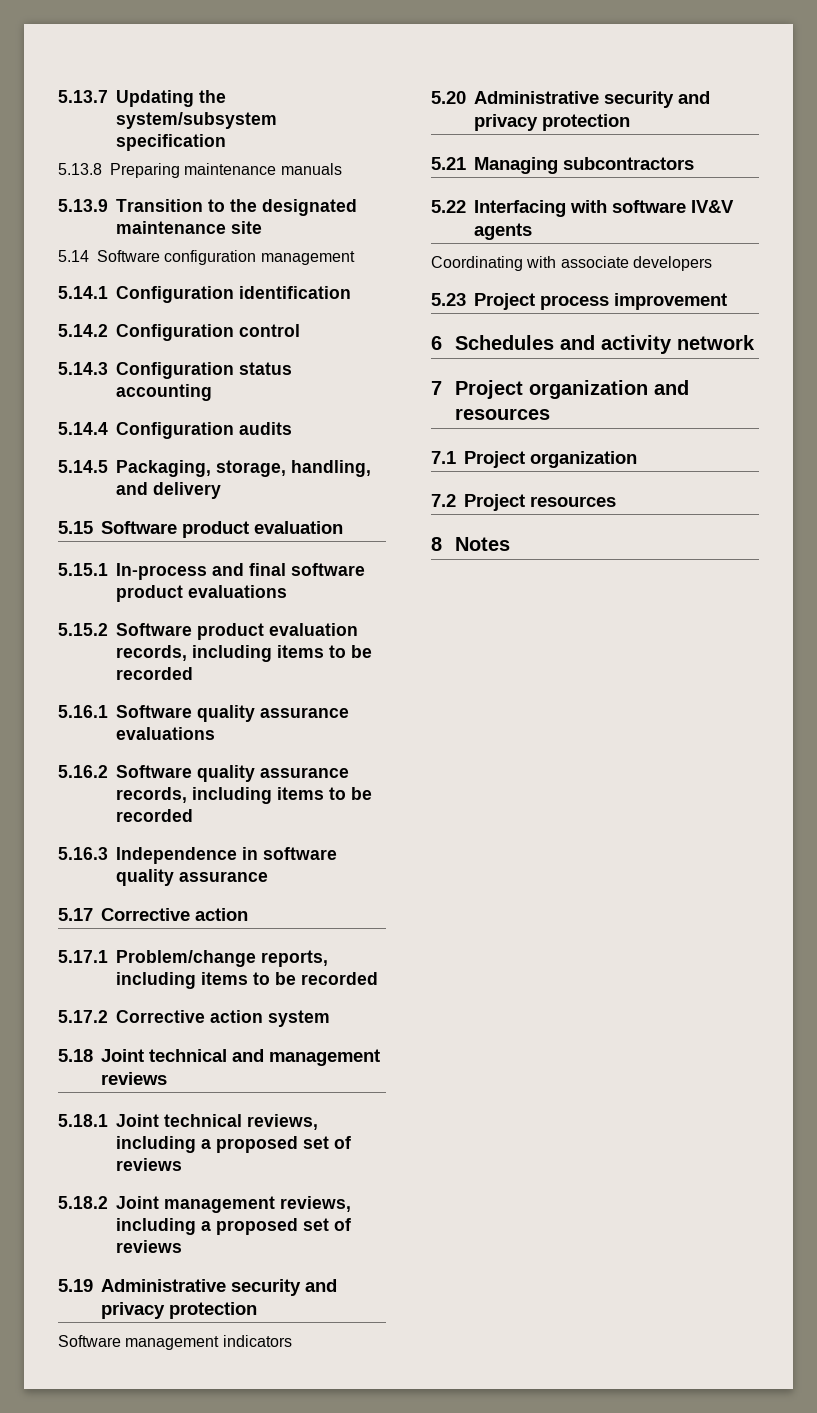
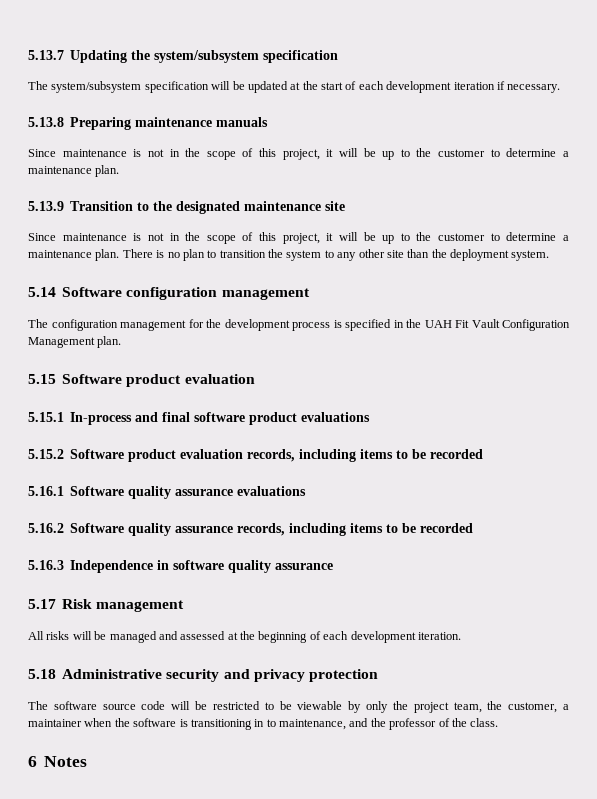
[58,163,342,178] 5.13.8 Preparing maintenance manuals -> [28,81,561,93] [28,117,269,130] [28,148,570,160] [28,165,120,177] The system/subsystem specification will be updated at the start of each development iteration if necessary. // 5.13.8 Preparing maintenance manuals // Since maintenance is not in the scope of this project, it will be up to the customer to determine a maintenance plan.
[58,250,355,265] [58,286,351,303] [58,324,300,341] [58,362,292,379] [116,384,212,401] [58,422,292,439] [58,460,371,477] [116,482,221,499] 5.14 Software configuration management // 5.14.1 Configuration identification // 5.14.2 Configuration control // 5.14.3 Configuration status accounting // 5.14.4 Configuration audits // 5.14.5 Packaging, storage, handling, and delivery -> [28,232,570,244] [28,249,550,261] [28,287,310,300] [28,319,570,331] [28,336,122,348] Since maintenance is not in the scope of this project, it will be up to the customer to determine a maintenance plan. There is no plan to transition the system to any other site than the deployment system. // 5.14 Software configuration management // The configuration management for the development process is specified in the UAH Fit Vault Configuration Management plan.
[101,908,248,921] [58,950,328,967] [116,972,378,989] [58,1010,330,1027] [58,1049,380,1066] [101,1072,167,1085] [58,1114,318,1130] [116,1136,351,1153] [116,1158,182,1171] [58,1196,351,1213] [116,1218,351,1235] [116,1240,182,1253] [58,1279,337,1296] [101,1302,257,1319] [58,1335,292,1350] [431,91,710,108] [474,114,630,131] [431,157,694,174] [431,200,734,217] [474,223,532,240] [431,256,712,271] [431,293,727,310] [431,335,756,354] [431,380,690,399] [455,408,551,420] [431,451,637,468] [431,494,616,511] [431,537,442,551] Corrective action // 5.17.1 Problem/change reports, including items to be recorded // 5.17.2 Corrective action system // 5.18 Joint technical and management reviews // 5.18.1 Joint technical reviews, including a proposed set of reviews // 5.18.2 Joint management reviews, including a proposed set of reviews // 5.19 Administrative security and privacy protection // Software management indicators // 5.20 Administrative security and privacy protection // 5.21 Managing subcontractors // 5.22 Interfacing with software IV&V agents // Coordinating with associate developers // 5.23 Project process improvement // 6 Schedules and activity network // 7 Project organization and resources // 7.1 Project organization // 7.2 Project resources // 8 -> [62,599,185,612] [28,631,461,643] [28,669,378,682] [28,701,569,713] [28,718,499,730] [28,756,37,767] Risk management // All risks will be managed and assessed at the beginning of each development iteration. // 5.18 Administrative security and privacy protection // The software source code will be restricted to be viewable by only the project team, the customer, a maintainer when the software is transitioning in to maintenance, and the professor of the class. // 6

